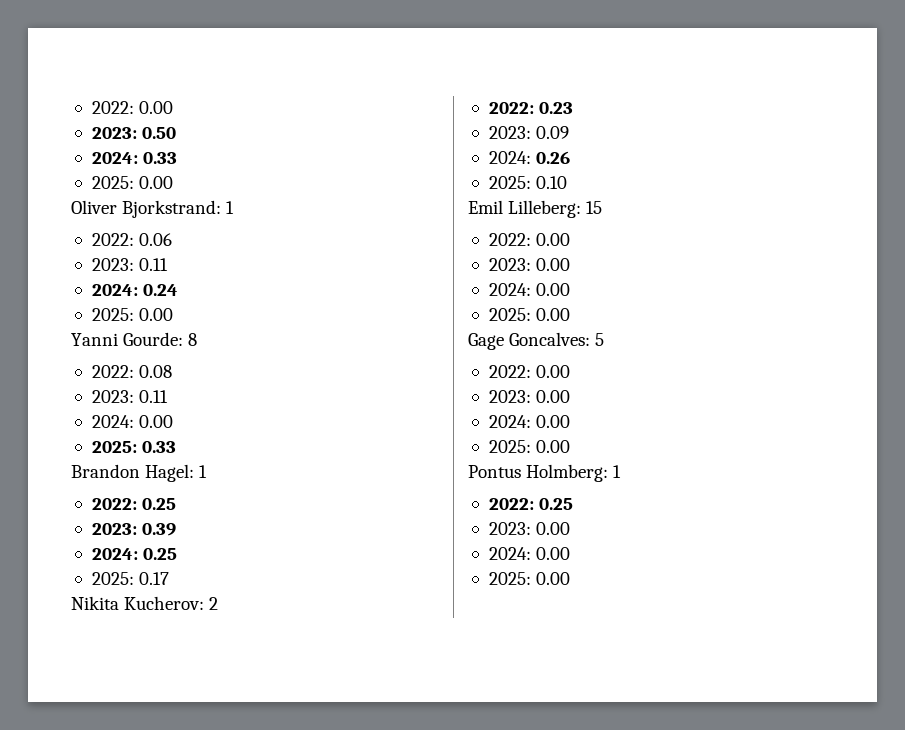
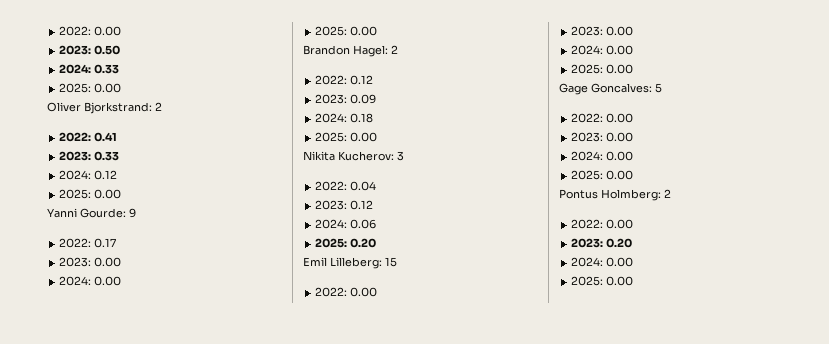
[226,201,235,214] [91,233,173,246] [91,258,169,271] [91,284,179,296] 1 // 2022: 0.06 // 2023: 0.11 // 2024: 0.24 -> [155,102,162,111] [59,132,118,142] [59,151,120,161] [59,170,118,180] 2 // 2022: 0.41 // 2023: 0.33 // 2024: 0.12
[188,333,198,346] [91,365,173,378] [91,390,169,403] [91,415,174,428] [91,441,177,453] 8 // 2022: 0.08 // 2023: 0.11 // 2024: 0.00 // 2025: 0.33 -> [129,208,136,218] [59,238,117,248] [59,257,122,267] [59,276,122,286] [315,26,378,36] 9 // 2022: 0.17 // 2023: 0.00 // 2024: 0.00 // 2025: 0.00
[199,465,208,478] [91,498,177,510] [91,523,177,536] [91,548,178,560] [91,572,170,585] [71,596,219,610] [488,102,574,114] 1 // 2022: 0.25 // 2023: 0.39 // 2024: 0.25 // 2025: 0.17 // Nikita Kucherov: 2 // 2022: 0.23 -> [391,45,398,54] [315,75,374,85] 2 // 2022: 0.12
[536,151,571,164] [488,176,568,189] 0.26 // 2025: 0.10 -> [350,113,374,123] [315,132,378,142] [303,151,404,161] [315,181,377,191] [315,200,374,210] [315,219,377,229] [315,238,377,248] 0.18 // 2025: 0.00 // Nikita Kucherov: 3 // 2022: 0.04 // 2023: 0.12 // 2024: 0.06 // 2025: 0.20
[613,465,622,478] [488,498,574,510] [488,522,571,535] 1 // 2022: 0.25 // 2023: 0.00 -> [664,189,671,198] [571,219,634,229] [571,238,633,248] 2 // 2022: 0.00 // 2023: 0.20

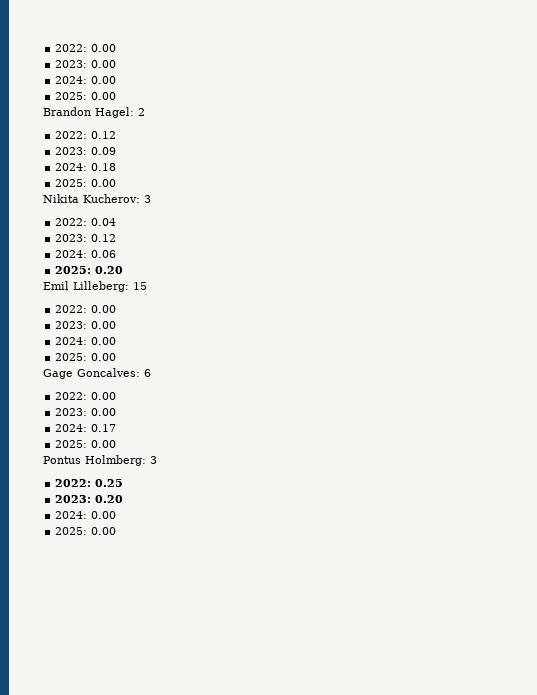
[59,26,122,36] [59,45,121,55] [59,64,120,74] [59,83,122,93] [47,102,162,114] [59,132,118,142] [59,151,120,161] [59,170,118,180] [59,189,122,199] [47,208,136,218] [59,238,117,248] 2022: 0.00 // 2023: 0.50 // 2024: 0.33 // 2025: 0.00 // Oliver Bjorkstrand: 2 // 2022: 0.41 // 2023: 0.33 // 2024: 0.12 // 2025: 0.00 // Yanni Gourde: 9 // 2022: 0.17 -> [55,44,117,52] 2022: 0.00
[655,83,662,93] [571,113,634,123] [571,132,634,142] [571,151,634,161] 5 // 2022: 0.00 // 2023: 0.00 // 2024: 0.00 -> [144,369,151,377] [55,392,117,400] [55,408,117,416] [55,424,117,432] 6 // 2022: 0.00 // 2023: 0.00 // 2024: 0.17
[664,189,671,198] [571,219,634,229] 2 // 2022: 0.00 -> [150,456,157,464] [55,479,124,487] 3 // 2022: 0.25

